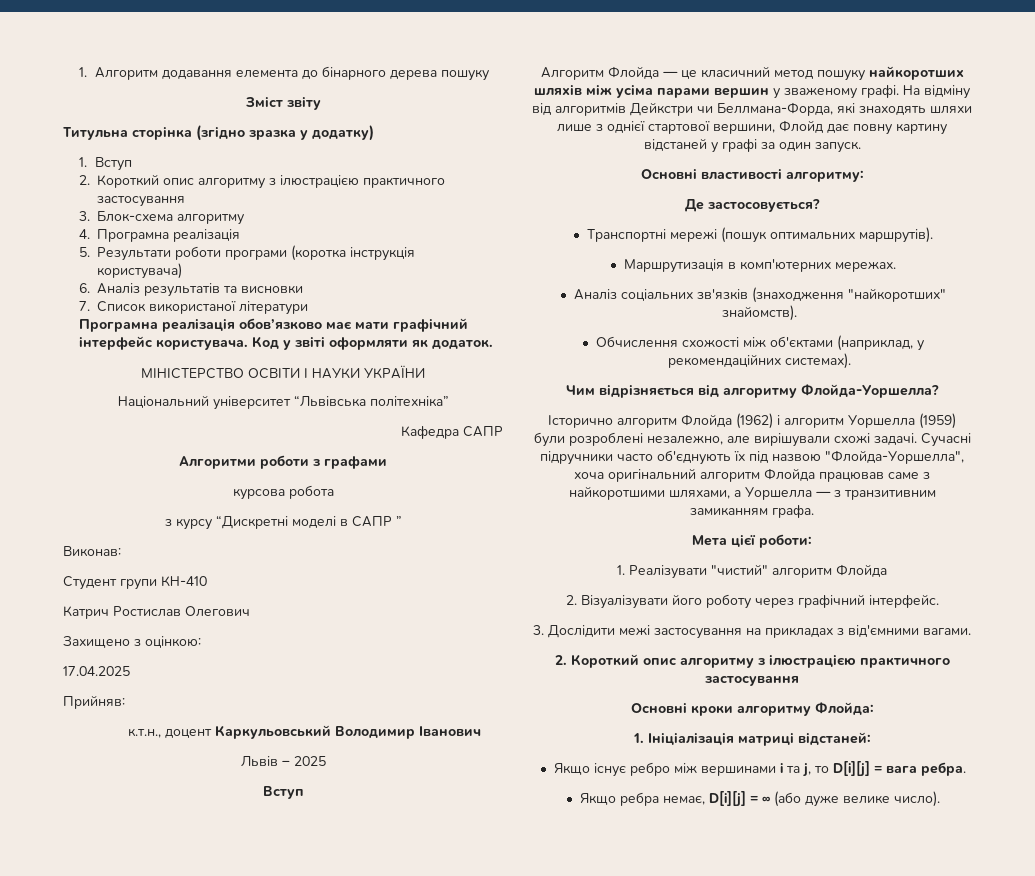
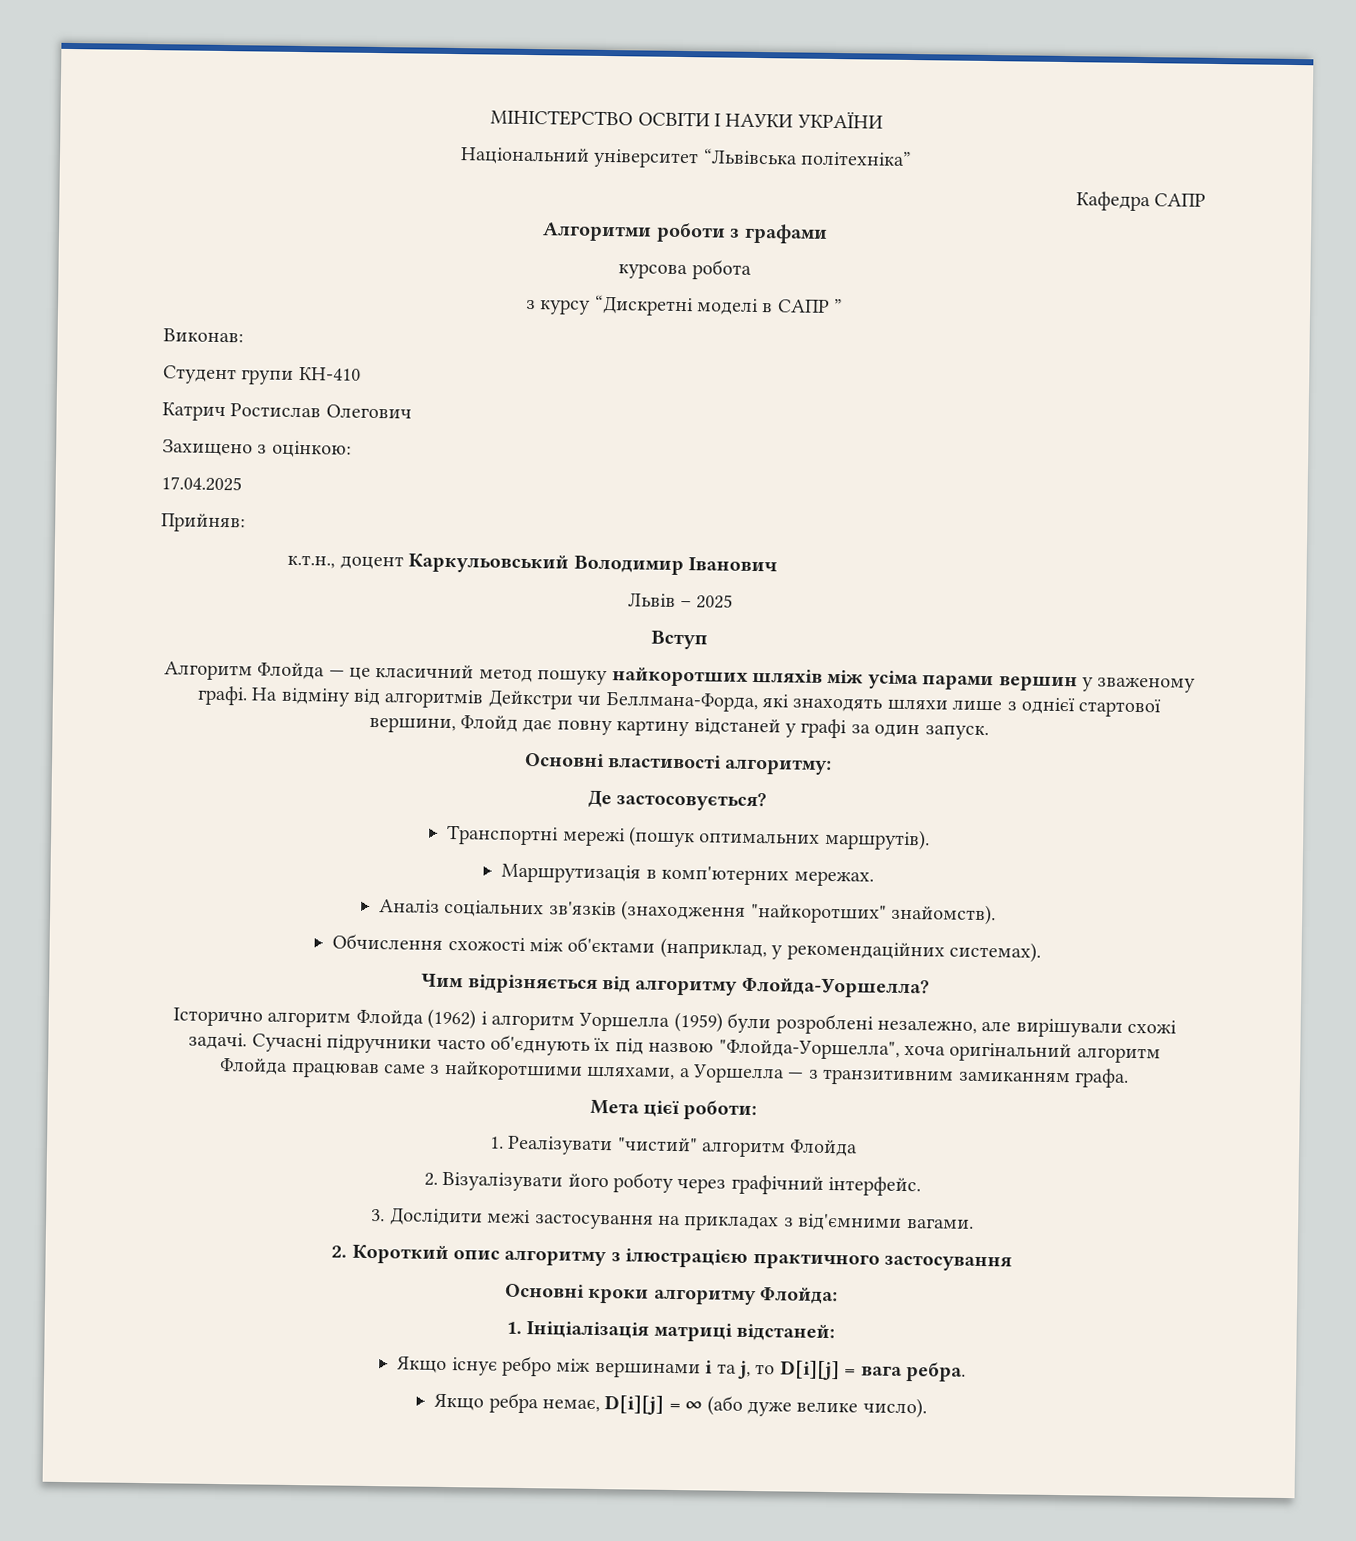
[79,66,491,81] [244,97,321,110] [63,125,374,141] [79,157,133,171] [79,174,446,189] [97,196,186,207] [79,211,246,225] [79,229,241,242] [79,245,416,261] [97,263,183,279] [79,283,304,297] [79,301,309,315] [79,318,469,332] [79,336,494,350] 1. Алгоритм додавання елемента до бінарного дерева пошуку // Зміст звіту // Титульна сторінка (згідно зразка у додатку) // 1. Вступ // 2. Короткий опис алгоритму з ілюстрацією практичного застосування // 3. Блок-схема алгоритму // 4. Програмна реалізація // 5. Результати роботи програми (коротка інструкція користувача) // 6. Аналіз результатів та висновки // 7. Список використаної літератури // Програмна реалізація обов’язково має мати графічний інтерфейс користувача. Код у звіті оформляти як додаток. // -> (490, 118) none

